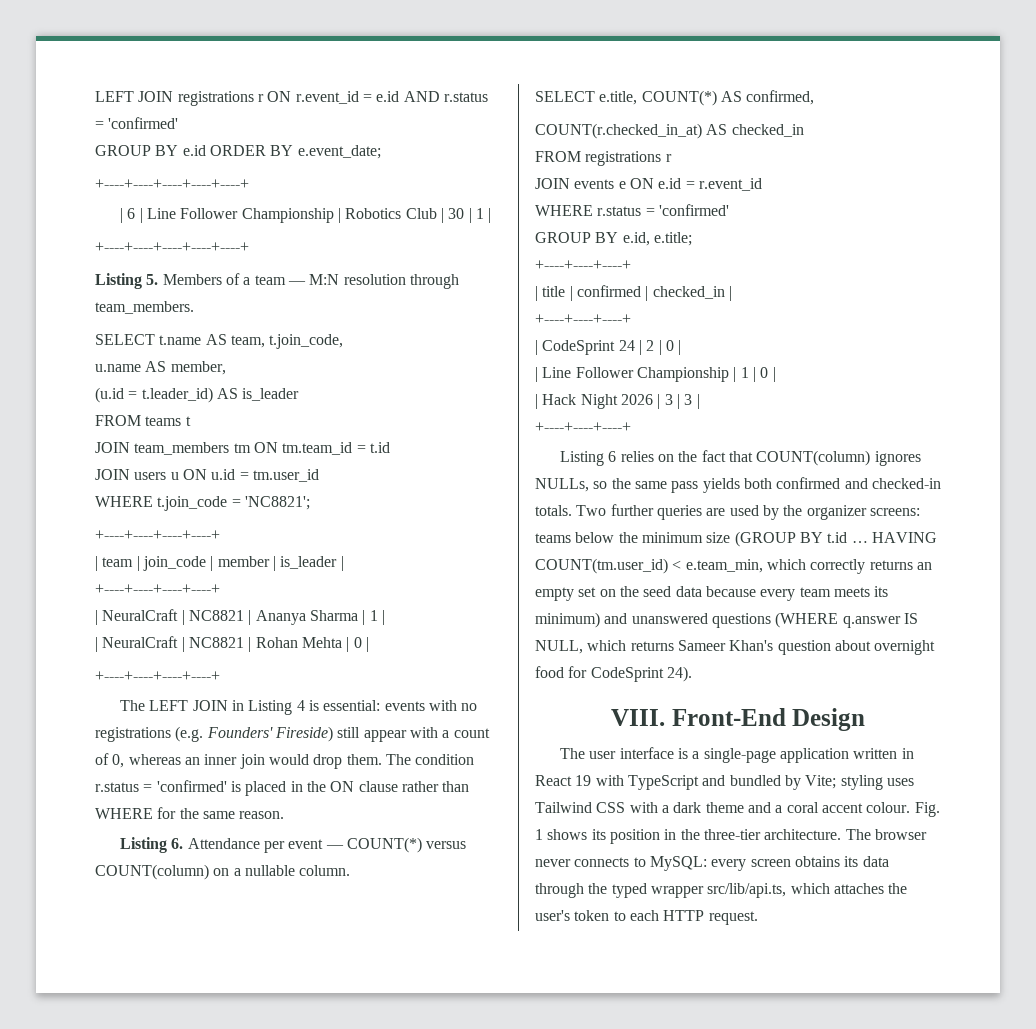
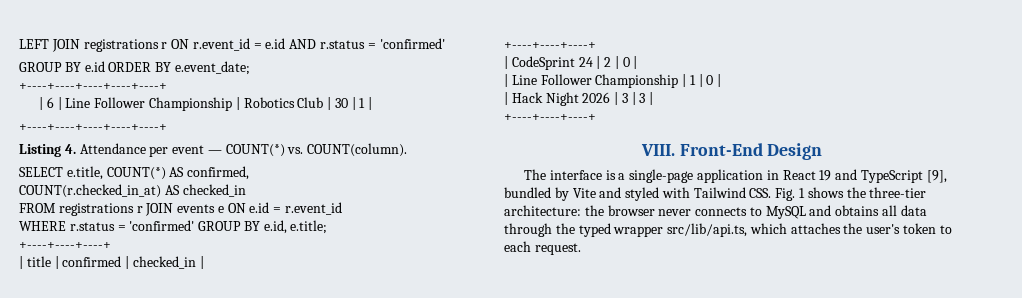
[146,273,459,289] [95,301,194,314] [95,334,344,349] [95,361,226,375] [95,387,300,403] [95,415,191,426] [95,442,390,455] [95,469,319,482] [95,496,310,511] [95,530,220,540] [95,556,344,571] [95,584,220,594] [95,609,385,625] [95,636,369,652] [95,671,220,681] [120,700,478,715] [95,726,490,742] [95,753,475,769] [95,780,470,796] [95,807,285,819] [120,837,184,853] 5. Members of a team — M:N resolution through team_members. // SELECT t.name AS team, t.join_code, // u.name AS member, // (u.id = t.leader_id) AS is_leader // FROM teams t // JOIN team_members tm ON tm.team_id = t.id // JOIN users u ON u.id = tm.user_id // WHERE t.join_code = 'NC8821'; // +----+----+----+----+ // | team | join_code | member | is_leader | // +----+----+----+----+ // | NeuralCraft | NC8821 | Ananya Sharma | 1 | // | NeuralCraft | NC8821 | Rohan Mehta | 0 | // +----+----+----+----+ // The LEFT JOIN in Listing 4 is essential: events with no registrations (e.g. Founders' Fireside) still appear with a count of 0, whereas an inner join would drop them. The condition r.status = 'confirmed' is placed in the ON clause rather than WHERE for the same reason. // Listing 6. -> [64,144,76,154] 4.
[426,841,467,849] [95,864,351,880] versus COUNT(column) on a nullable column. -> [287,143,408,157] vs. COUNT(column).
(672, 158) // -> (143, 209) none
(729, 210) // -> (195, 225) none
[560,450,921,466] [535,477,941,493] [535,504,920,520] [535,531,937,547] [535,558,932,574] [535,586,889,601] [535,612,918,628] [535,640,936,655] [535,666,692,682] // Listing 6 relies on the fact that COUNT(column) ignores NULLs, so the same pass yields both confirmed and checked-in totals. Two further queries are used by the organizer screens: teams below the minimum size (GROUP BY t.id … HAVING COUNT(tm.user_id) < e.team_min, which correctly returns an empty set on the seed data because every team meets its minimum) and unanswered questions (WHERE q.answer IS NULL, which returns Sameer Khan's question about overnight food for CodeSprint 24). -> (596, 117) none
[589,751,617,759] user -> (547, 174) none
[853,748,898,759] written -> (763, 176) none
[595,775,914,790] [535,802,940,817] [535,829,927,844] [535,856,859,871] with TypeScript and bundled by Vite; styling uses Tailwind CSS with a dark theme and a coral accent colour. Fig. 1 shows its position in the three-tier architecture. The browser never connects to MySQL: every screen obtains its -> [835,169,947,183] [504,187,927,201] [504,205,898,219] and TypeScript [9], bundled by Vite and styled with Tailwind CSS. Fig. 1 shows the three-tier architecture: the browser never connects to MySQL and obtains all
[663,910,705,921] HTTP -> (531, 246) none

